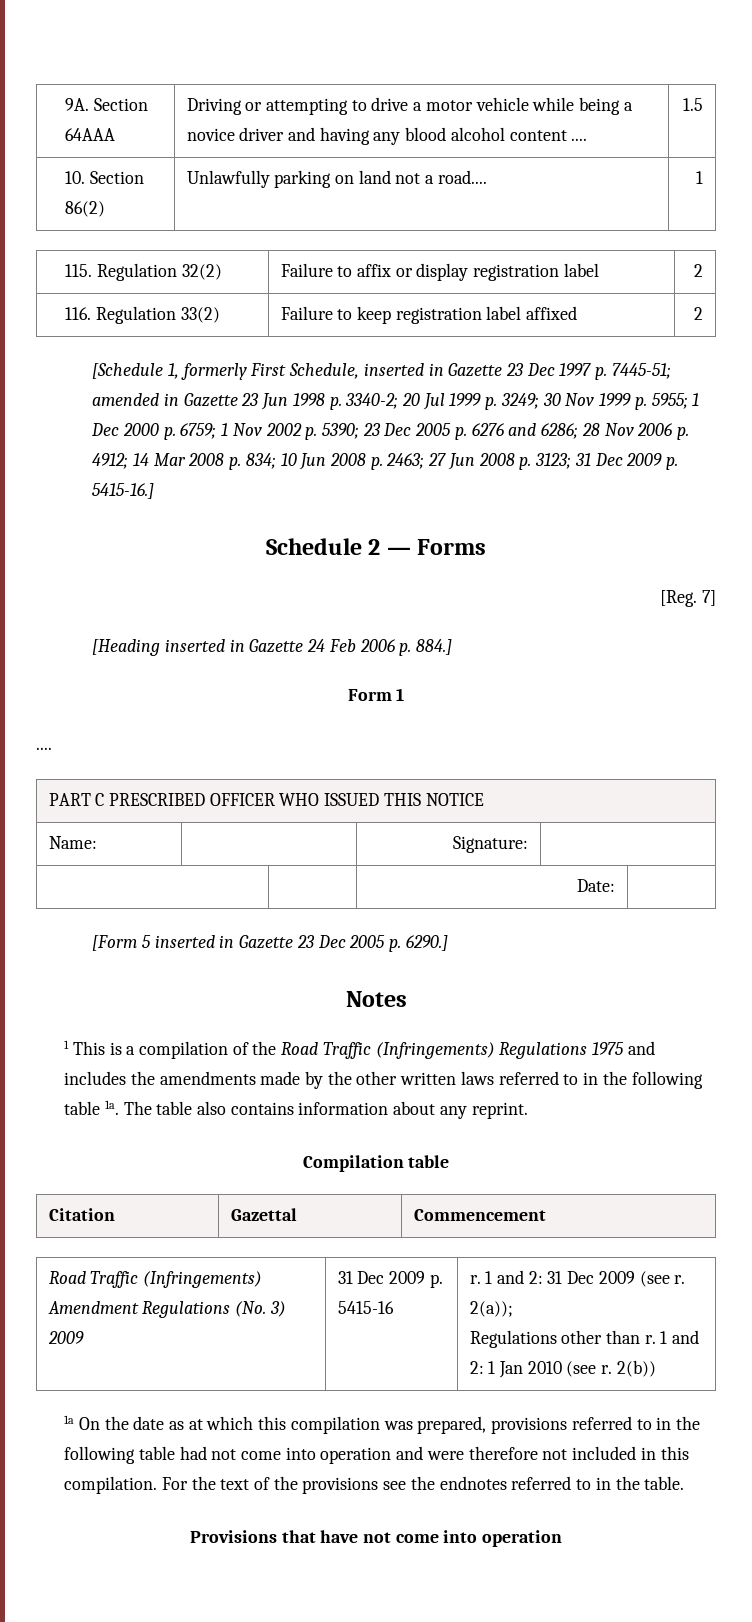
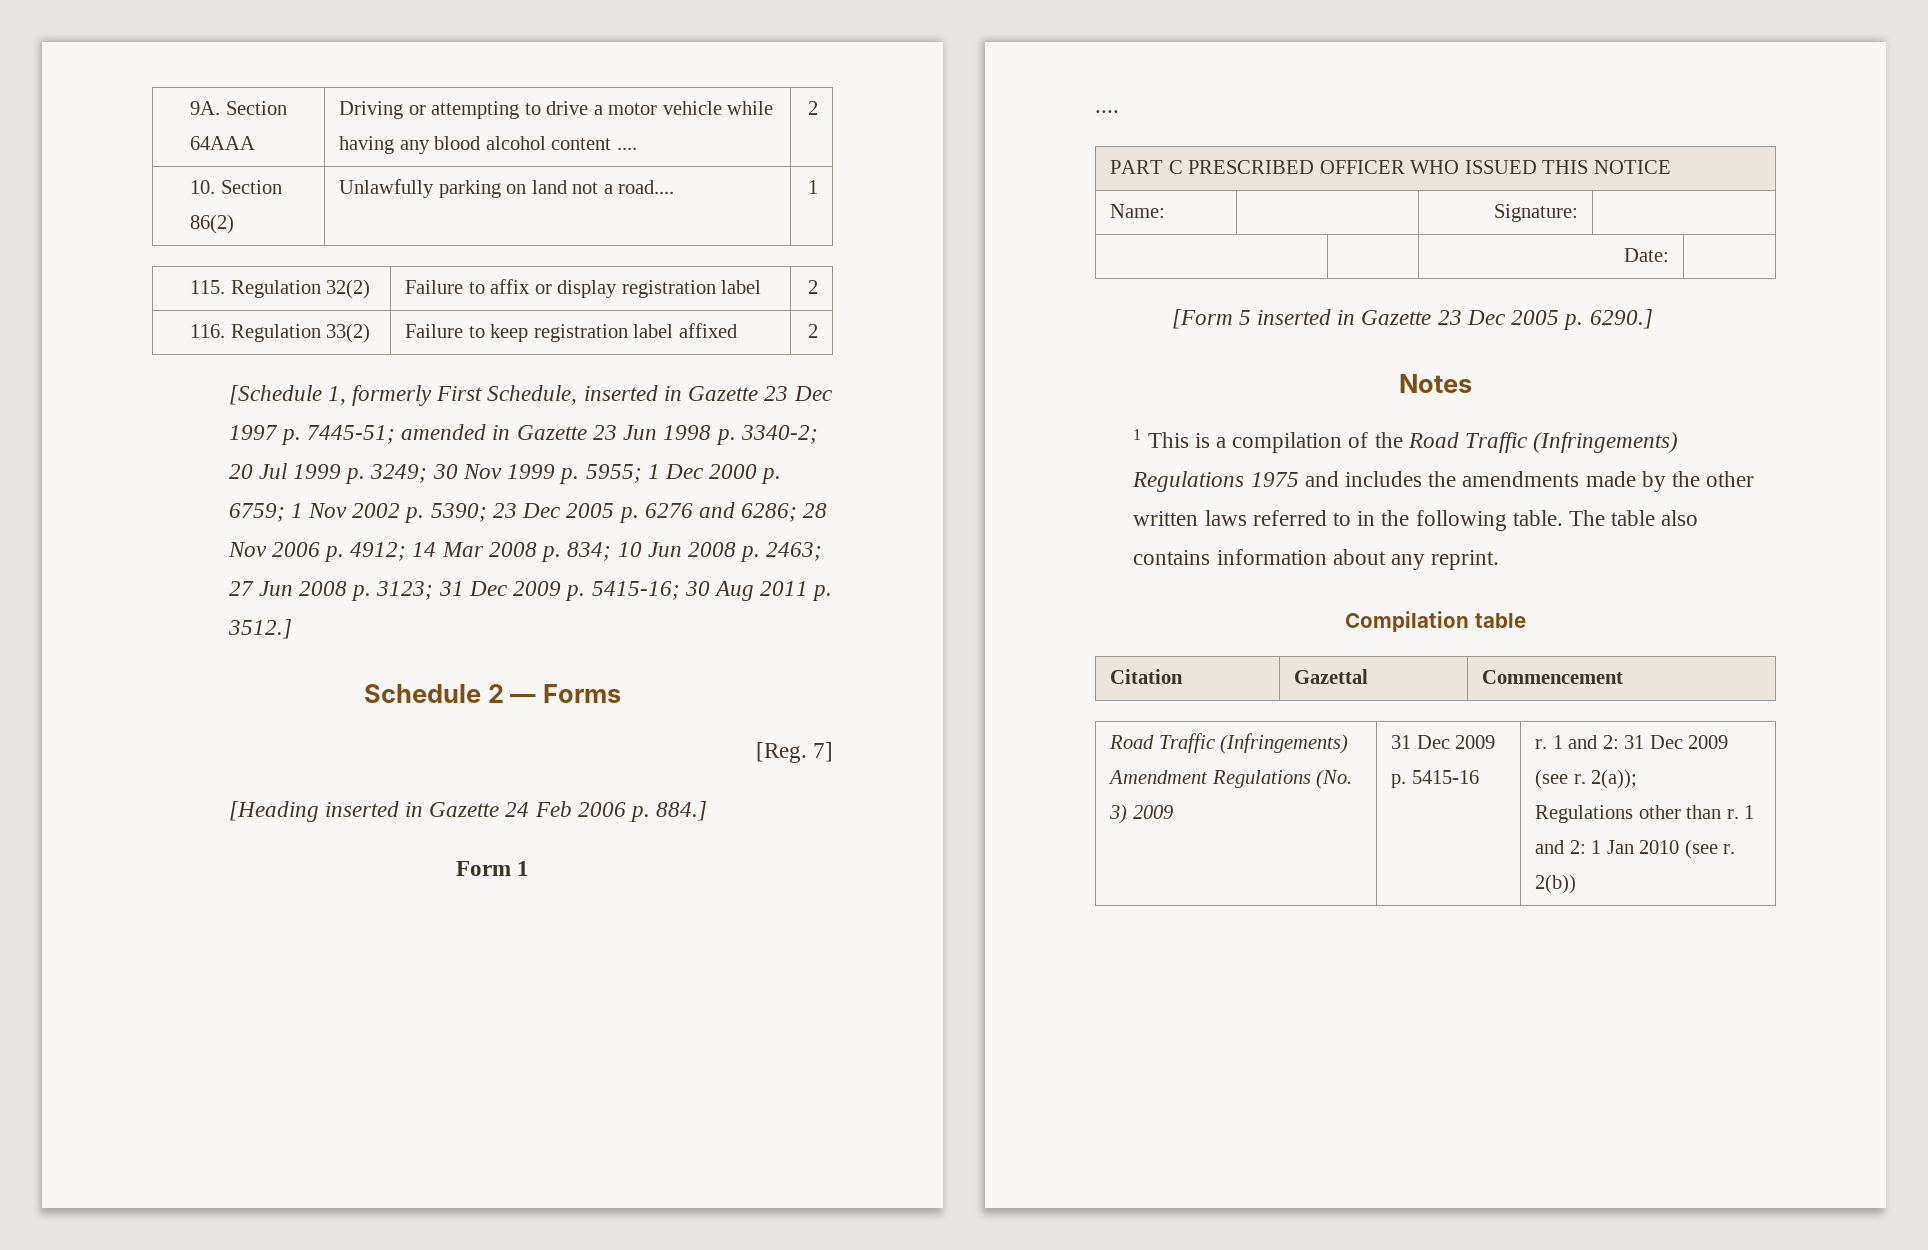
[579,97,633,115] [186,127,315,141] being a novice driver and -> (774, 108) none
[683,98,704,111] 1.5 -> [807,101,818,115] 2
[92,483,155,499] 5415-16.] -> [591,581,833,601] [227,619,292,639] 5415-16; 30 Aug 2011 p. 3512.]
[64,1100,119,1115] table 1a. -> [1512,510,1563,526] table.
[64,1415,700,1434] [64,1446,689,1464] [64,1476,685,1494] [189,1530,563,1547] // 1a On the date as at which this compilation was prepared, provisions referred to in the following table had not come into operation and were therefore not included in this compilation. For the text of the provisions see the endnotes referred to in the table. // Provisions that have not come into operation -> (1577, 884) none

